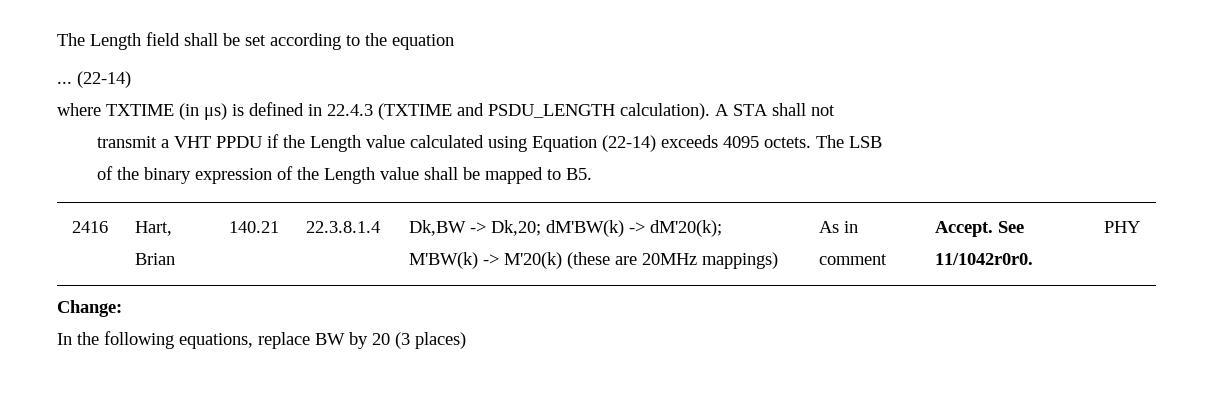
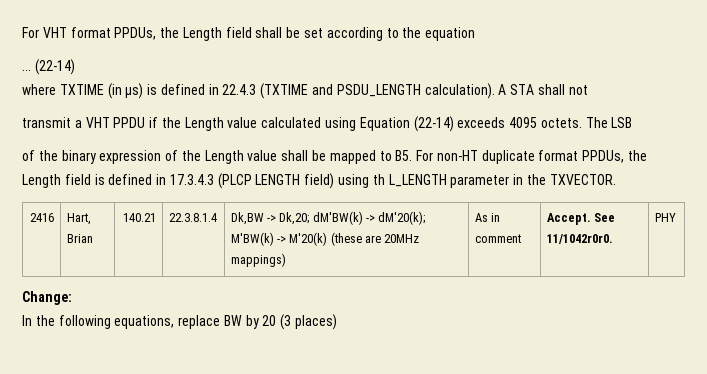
[57,33,85,46] The -> [22,27,180,40] For VHT format PPDUs, the
(592, 174) none -> [416,150,648,164] [22,173,616,189] For non-HT duplicate format PPDUs, the Length field is defined in 17.3.4.3 (PLCP LENGTH field) using th L_LENGTH parameter in the TXVECTOR.

